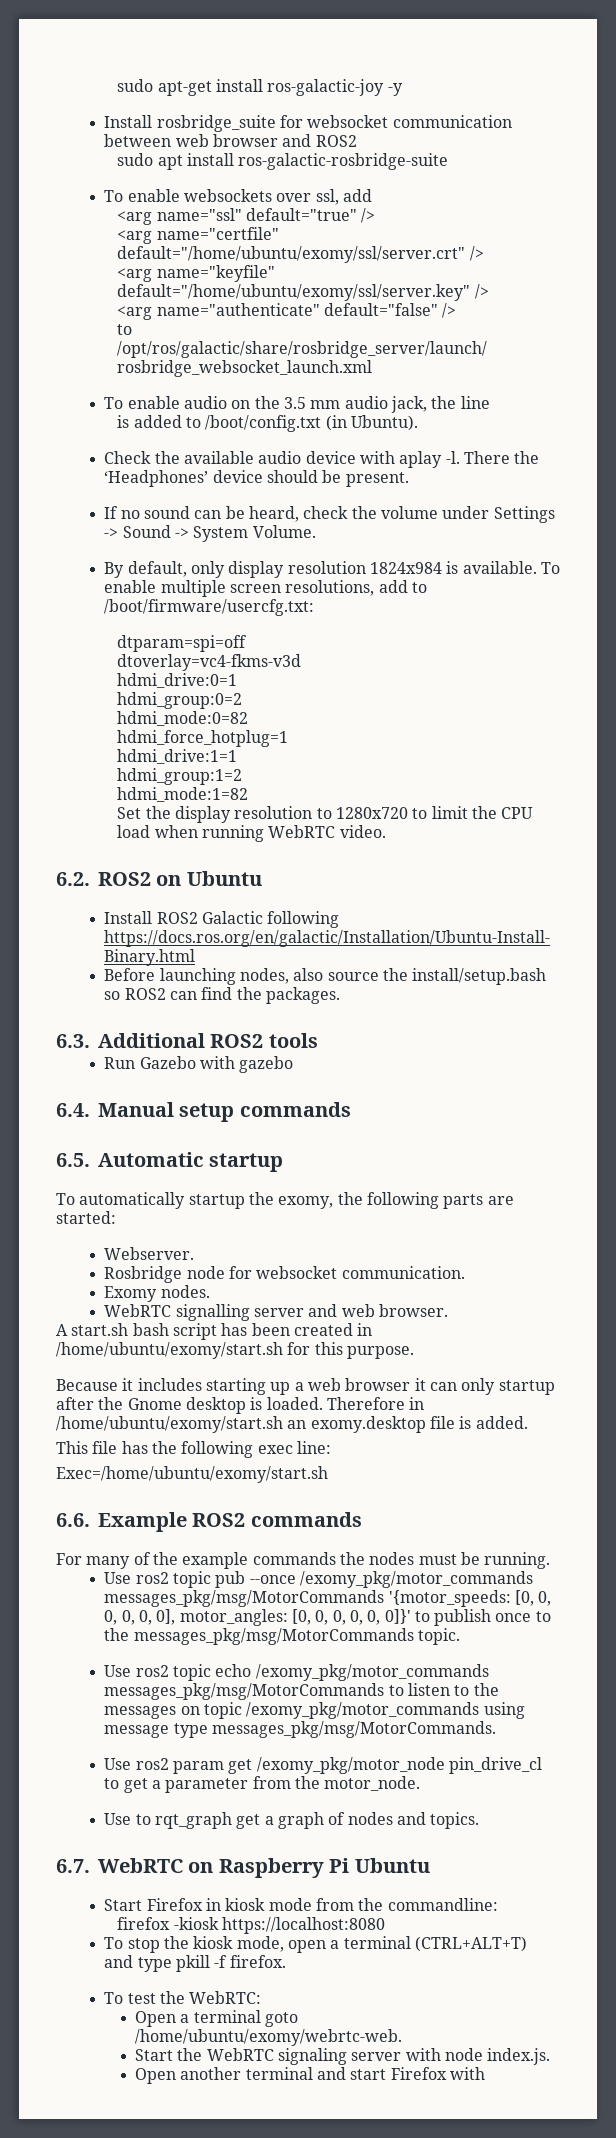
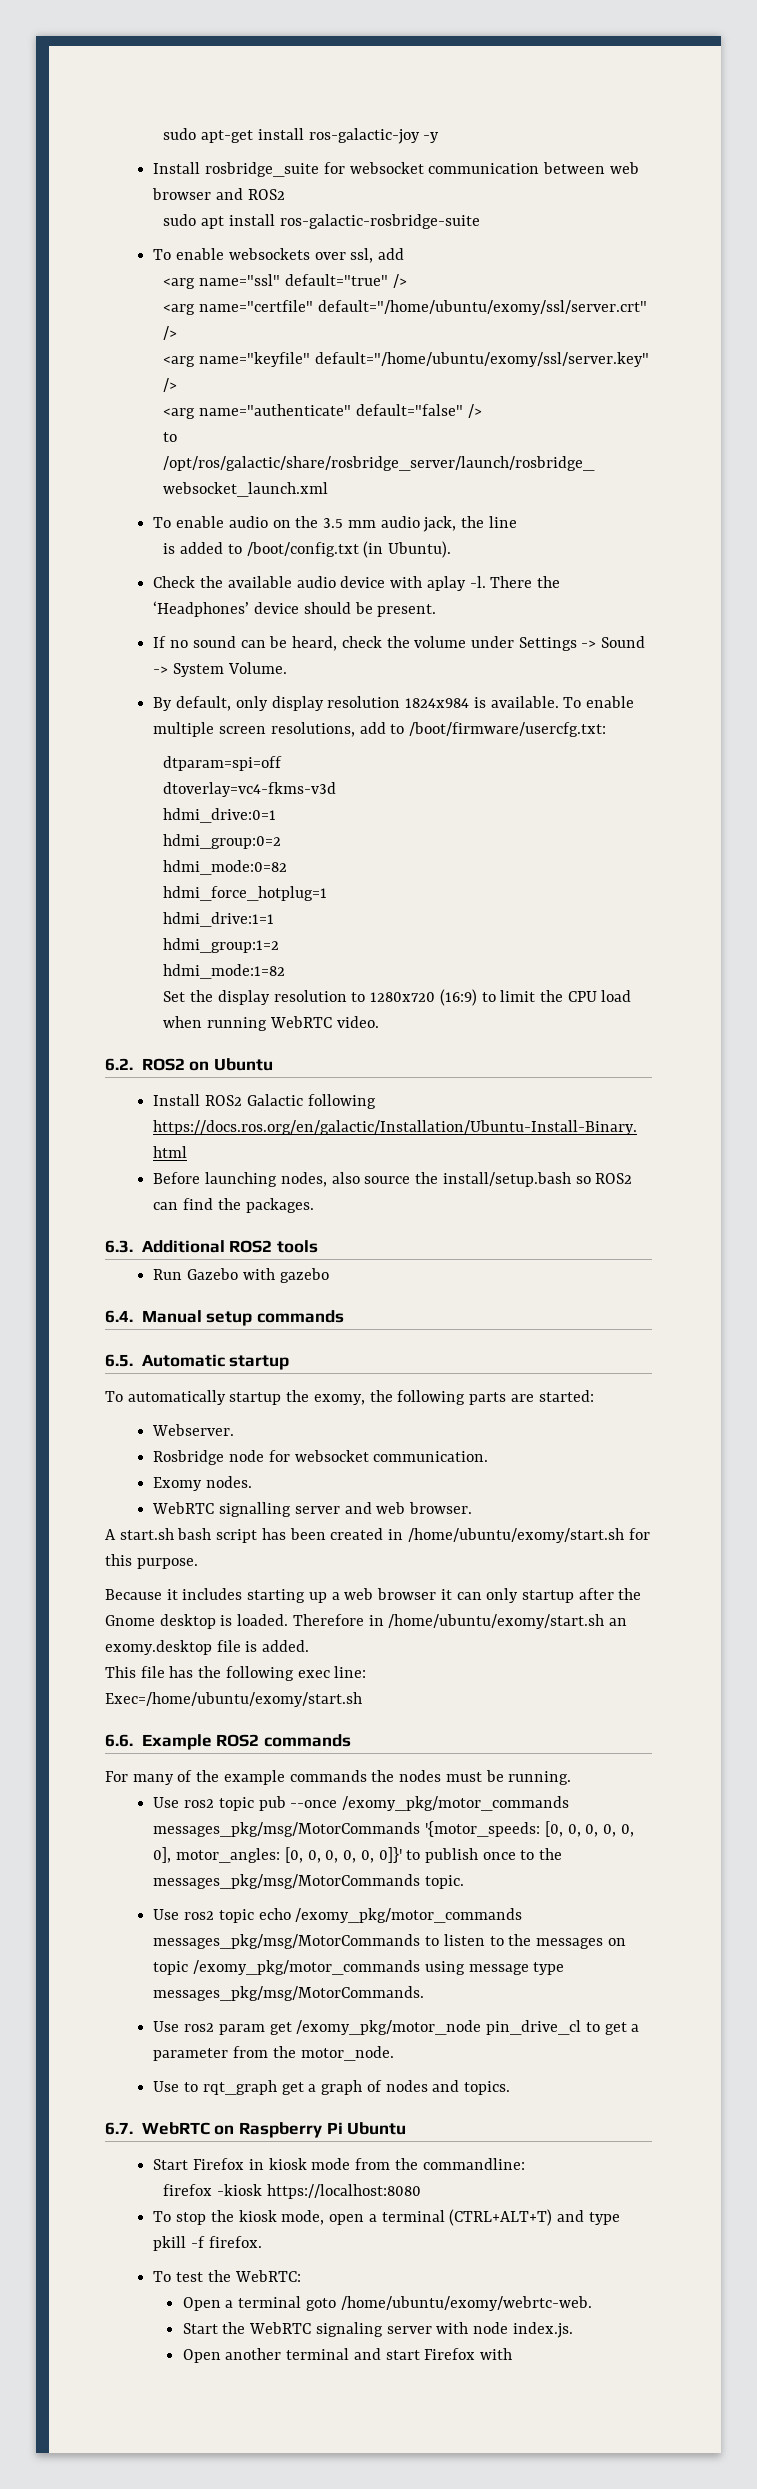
(409, 813) none -> [439,989,477,1006] (16:9)

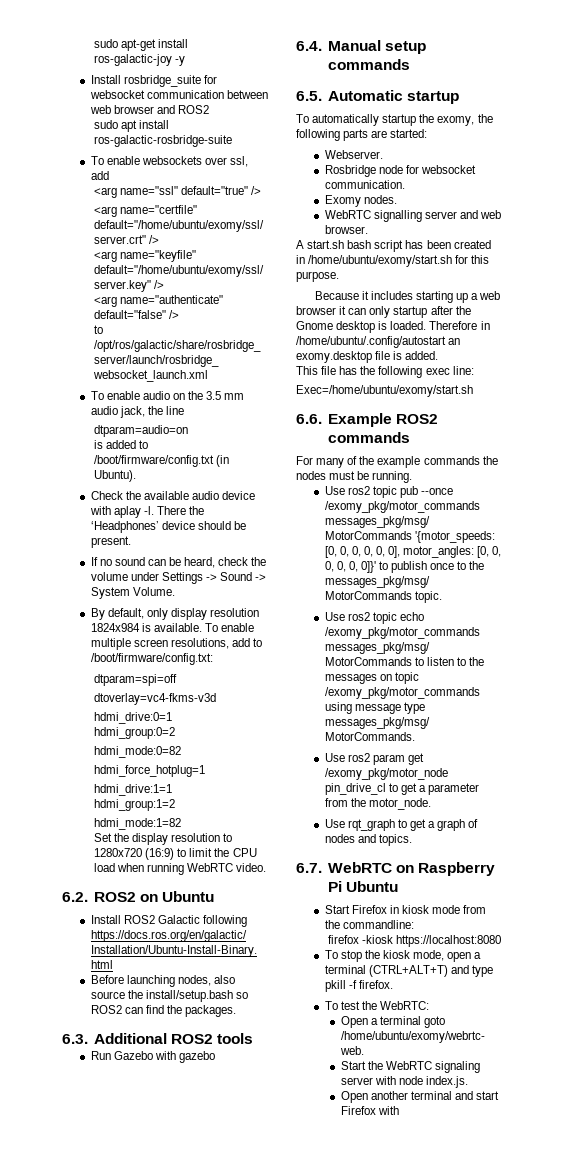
(517, 522) none -> [93,425,188,437] // dtparam=audio=on
[246,542,359,557] /boot/config.txt -> [93,455,214,467] /boot/firmware/config.txt
[409,722,607,737] /boot/firmware/usercfg.txt: -> [90,653,213,665] /boot/firmware/config.txt:
[388,1614,605,1629] /home/ubuntu/exomy/start.sh -> [296,336,446,348] /home/ubuntu/.config/autostart
[184,2080,277,2095] to rqt_graph -> [347,819,407,831] rqt_graph to

